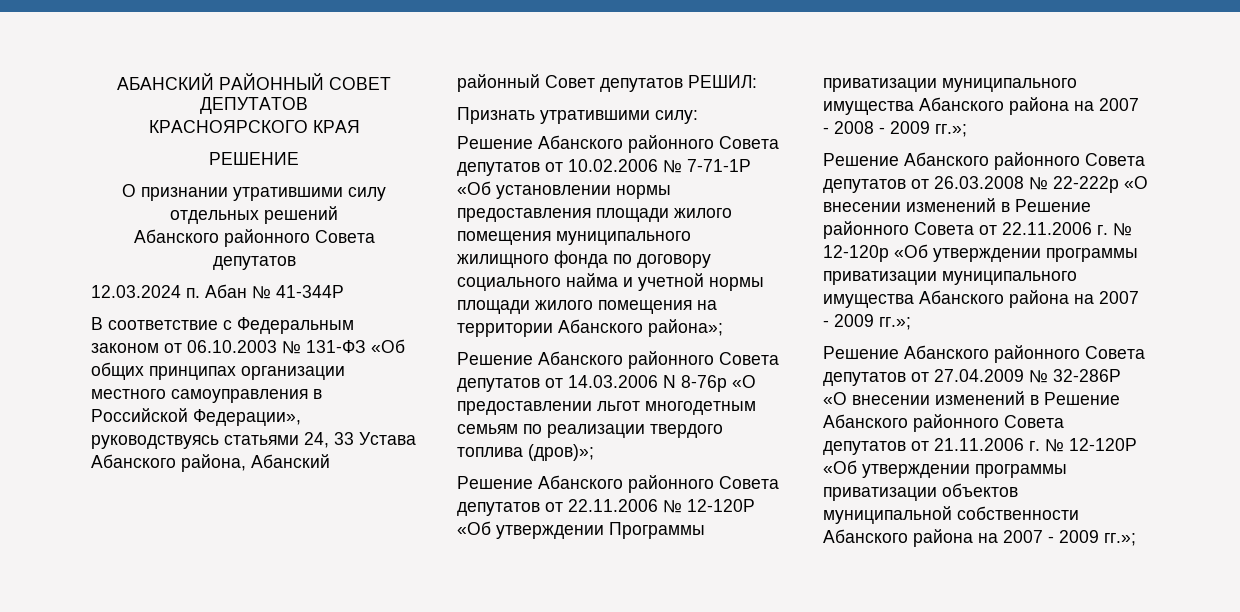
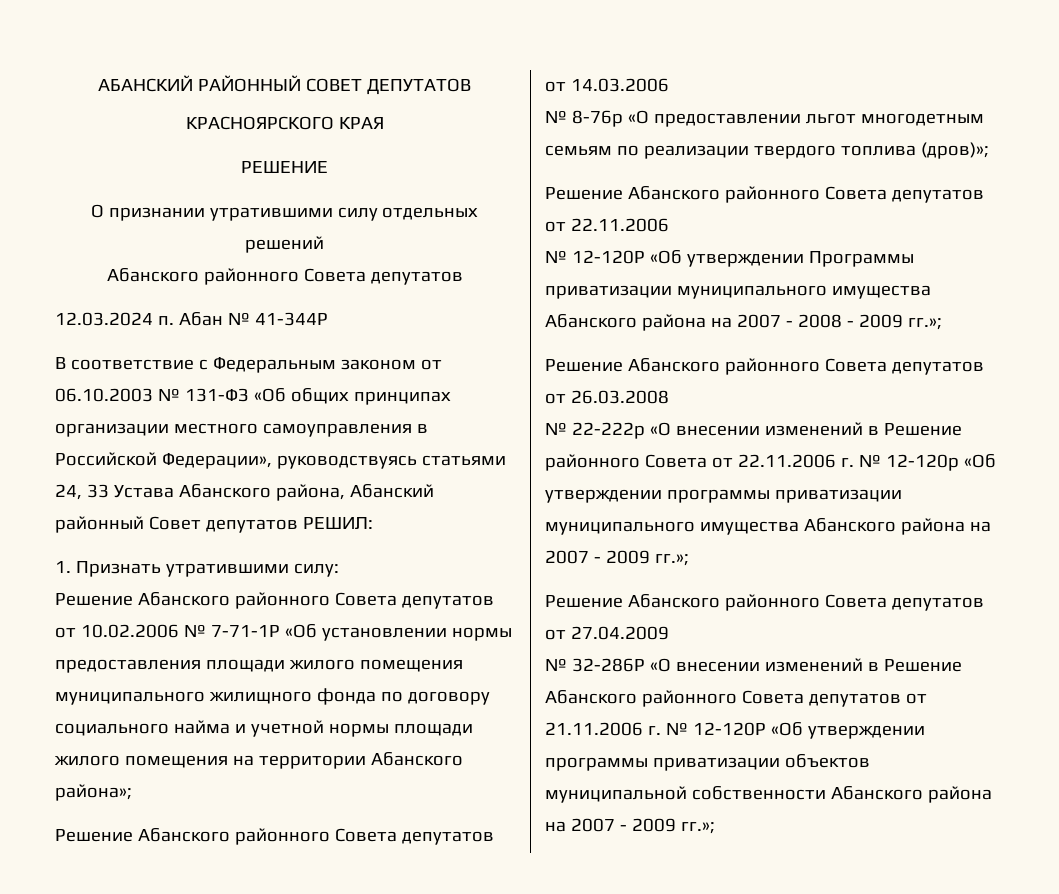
(757, 81) none -> [55,561,71,573] 1.
[663,375,676,388] N -> [545,111,567,123] // №
(658, 505) none -> (669, 225) //
(1024, 182) none -> (669, 397) //
(1024, 375) none -> (669, 633) //

